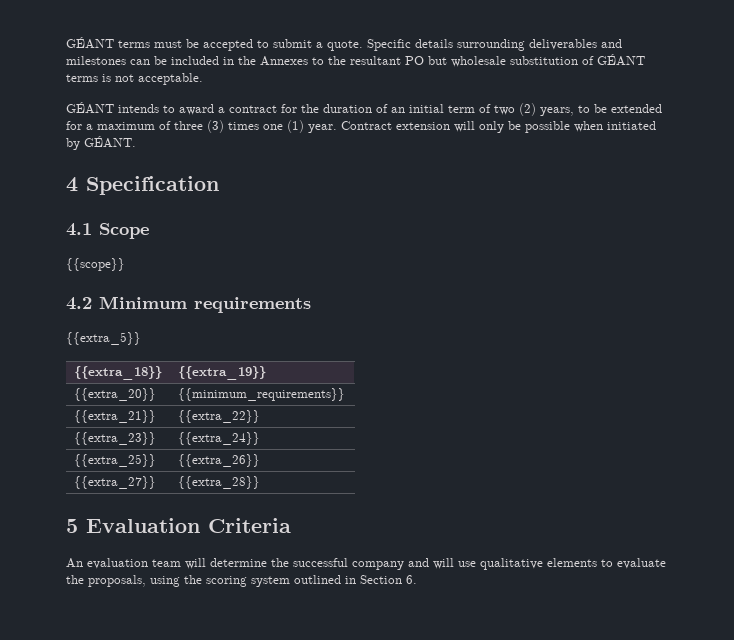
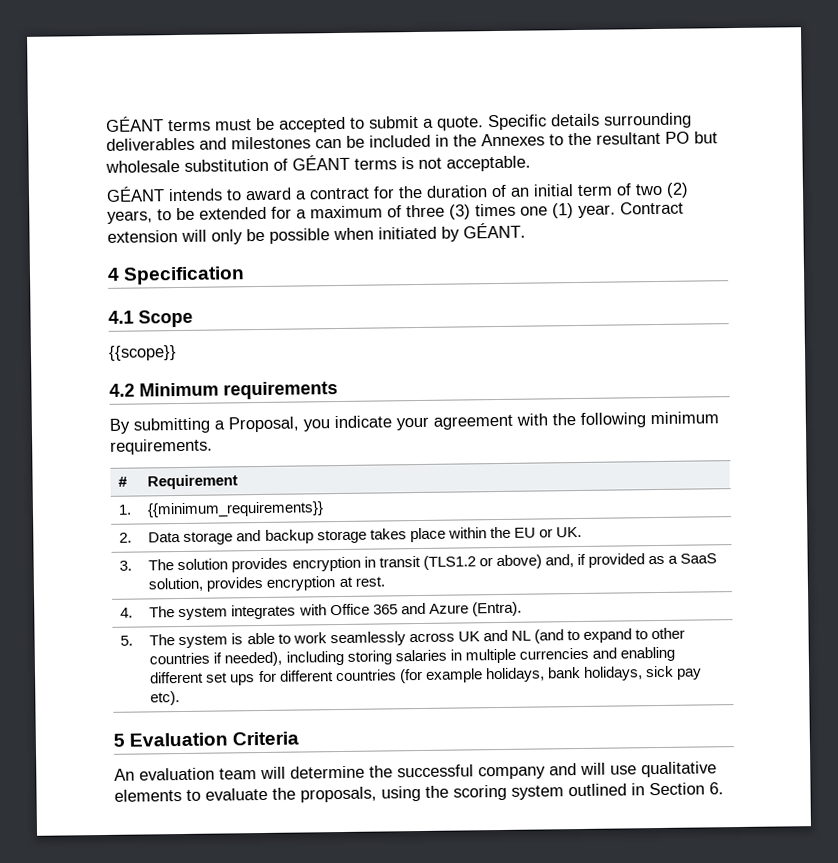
[66,332,141,345] [73,366,162,380] [177,366,266,380] [73,388,156,401] [177,388,345,401] [73,410,156,423] [177,410,260,423] [73,432,156,445] [177,432,260,445] [73,454,156,467] [177,454,260,467] [73,476,156,489] [177,476,260,489] {{extra_5}} // {{extra_18}} | {{extra_19}} // {{extra_20}} | {{minimum_requirements}} // {{extra_21}} | {{extra_22}} // {{extra_23}} | {{extra_24}} // {{extra_25}} | {{extra_26}} // {{extra_27}} | {{extra_28}} -> [109,411,719,434] [110,438,213,455] [118,476,129,487] [147,474,239,490] [118,504,133,515] [147,501,325,518] [119,532,133,543] [148,526,582,545] [119,560,133,571] [148,553,718,573] [148,576,385,592] [120,607,134,618] [149,601,522,621] [120,635,134,646] [149,627,686,649] [149,646,675,667] [150,665,702,686] [150,691,181,706] By submitting a Proposal, you indicate your agreement with the following minimum requirements. // # | Requirement // 1. | {{minimum_requirements}} // 2. | Data storage and backup storage takes place within the EU or UK. // 3. | The solution provides encryption in transit (TLS1.2 or above) and, if provided as a SaaS solution, provides encryption at rest. // 4. | The system integrates with Office 365 and Azure (Entra). // 5. | The system is able to work seamlessly across UK and NL (and to expand to other countries if needed), including storing salaries in multiple currencies and enabling different set ups for different countries (for example holidays, bank holidays, sick pay etc).

